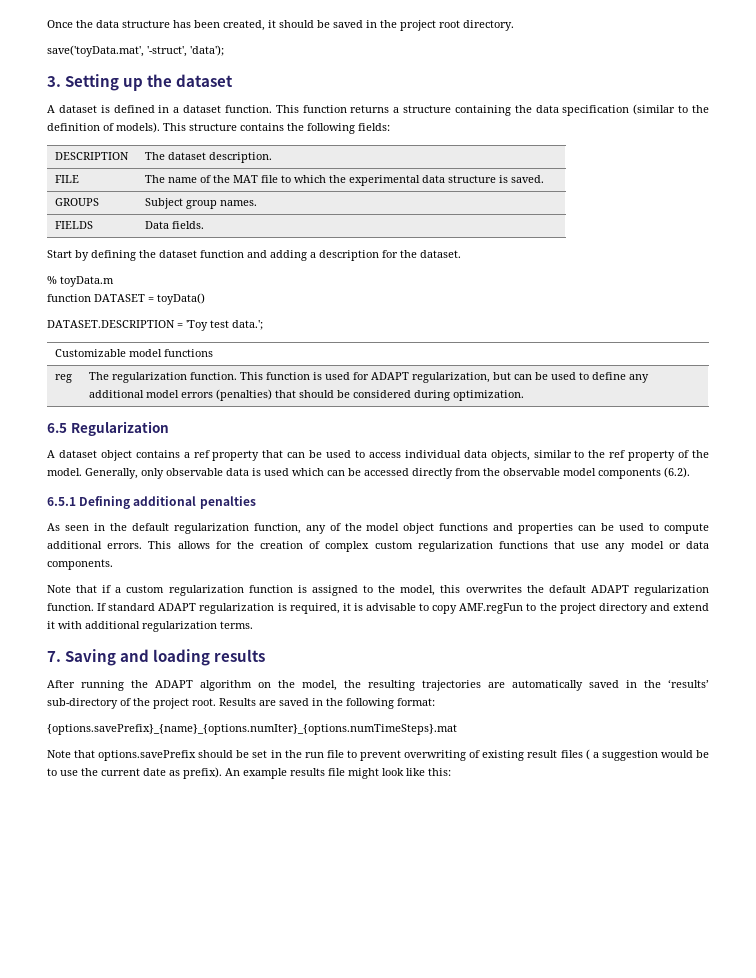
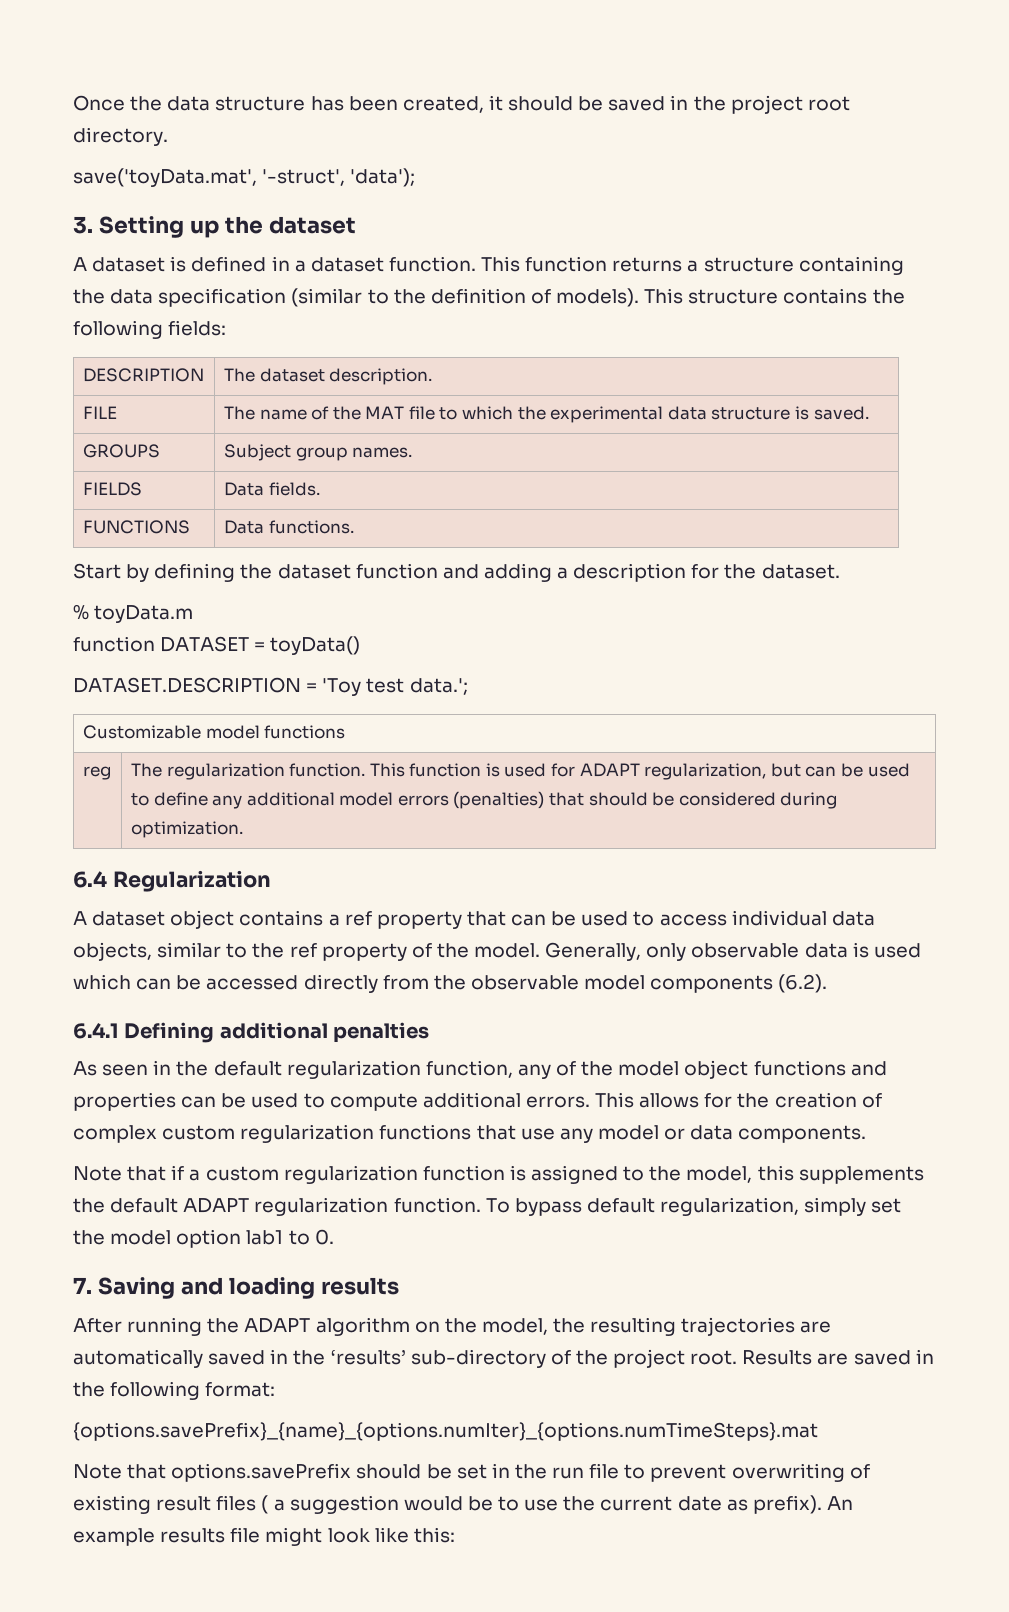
(205, 225) none -> [82,520,190,534] [223,520,354,534] // FUNCTIONS | Data functions.
[47,423,67,433] 6.5 -> [73,871,107,888] 6.4
[47,497,76,506] 6.5.1 -> [73,1022,119,1039] 6.4.1
[465,585,522,593] overwrites -> [798,1166,924,1184] supplements
[97,603,709,614] [47,621,253,632] If standard ADAPT regularization is required, it is advisable to copy AMF.regFun to the project directory and extend it with additional regularization terms. -> [485,1197,902,1216] [73,1229,334,1248] To bypass default regularization, simply set the model option lab1 to 0.

